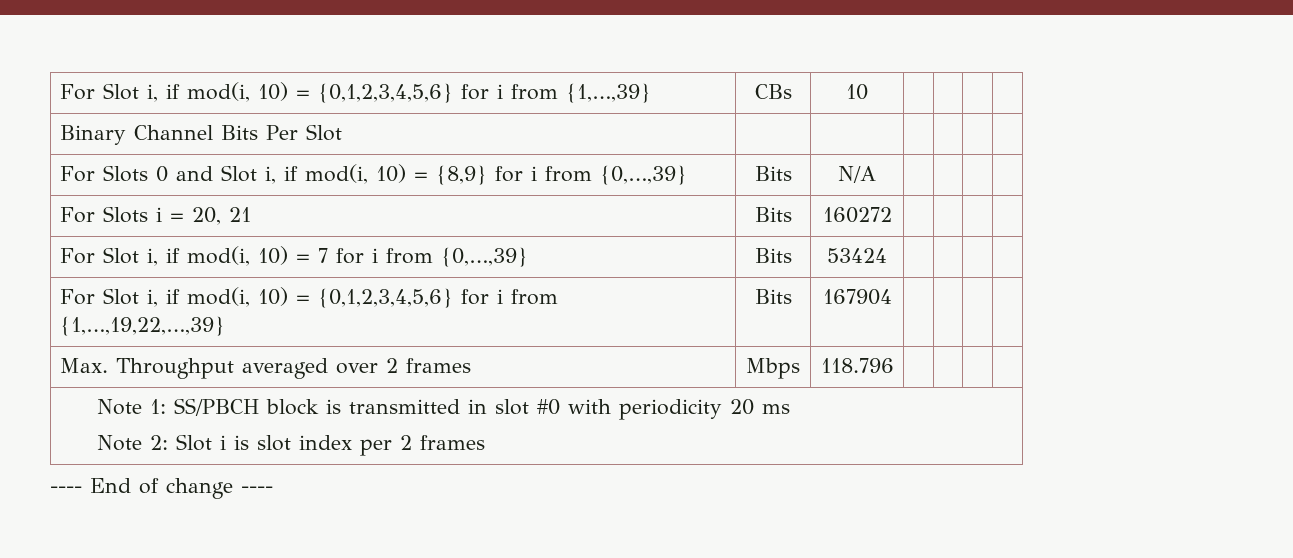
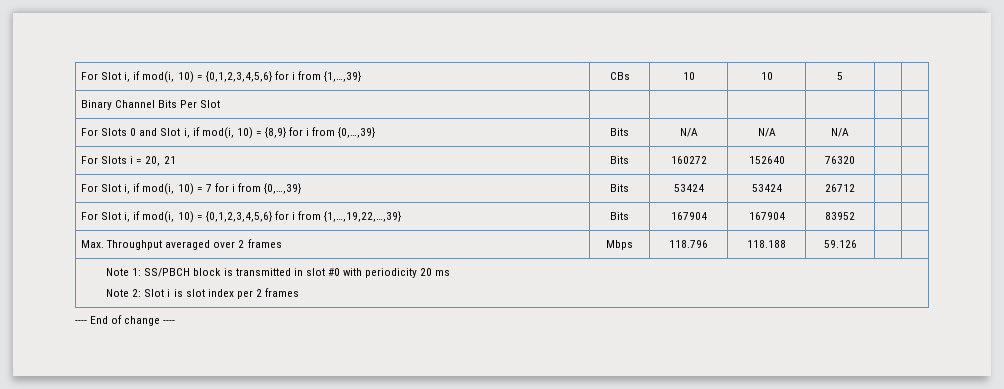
(868, 92) | -> [760,72,773,80] [837,72,843,80] 10 | 5
(876, 174) | -> [757,128,776,137] [831,128,849,137] N/A | N/A
(892, 215) | -> [748,156,785,164] [825,156,855,164] 152640 | 76320
(887, 255) | -> [751,184,782,192] [825,184,855,192] 53424 | 26712
(892, 297) | -> [748,212,785,220] [825,212,855,220] 167904 | 83952
(894, 365) | -> [747,240,786,248] [823,240,857,248] 118.188 | 59.126

